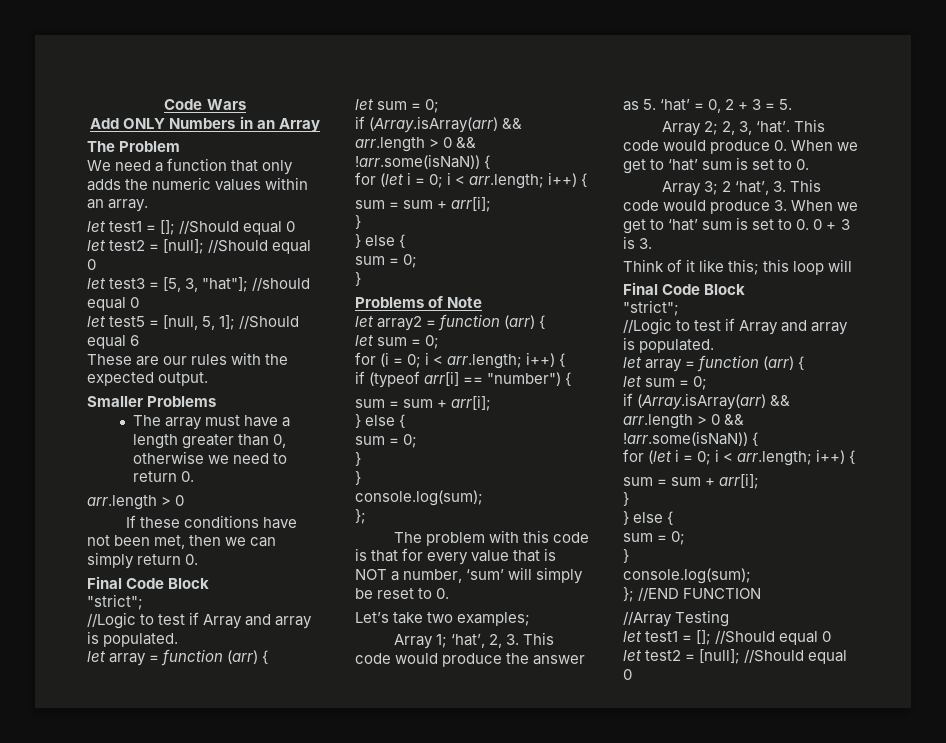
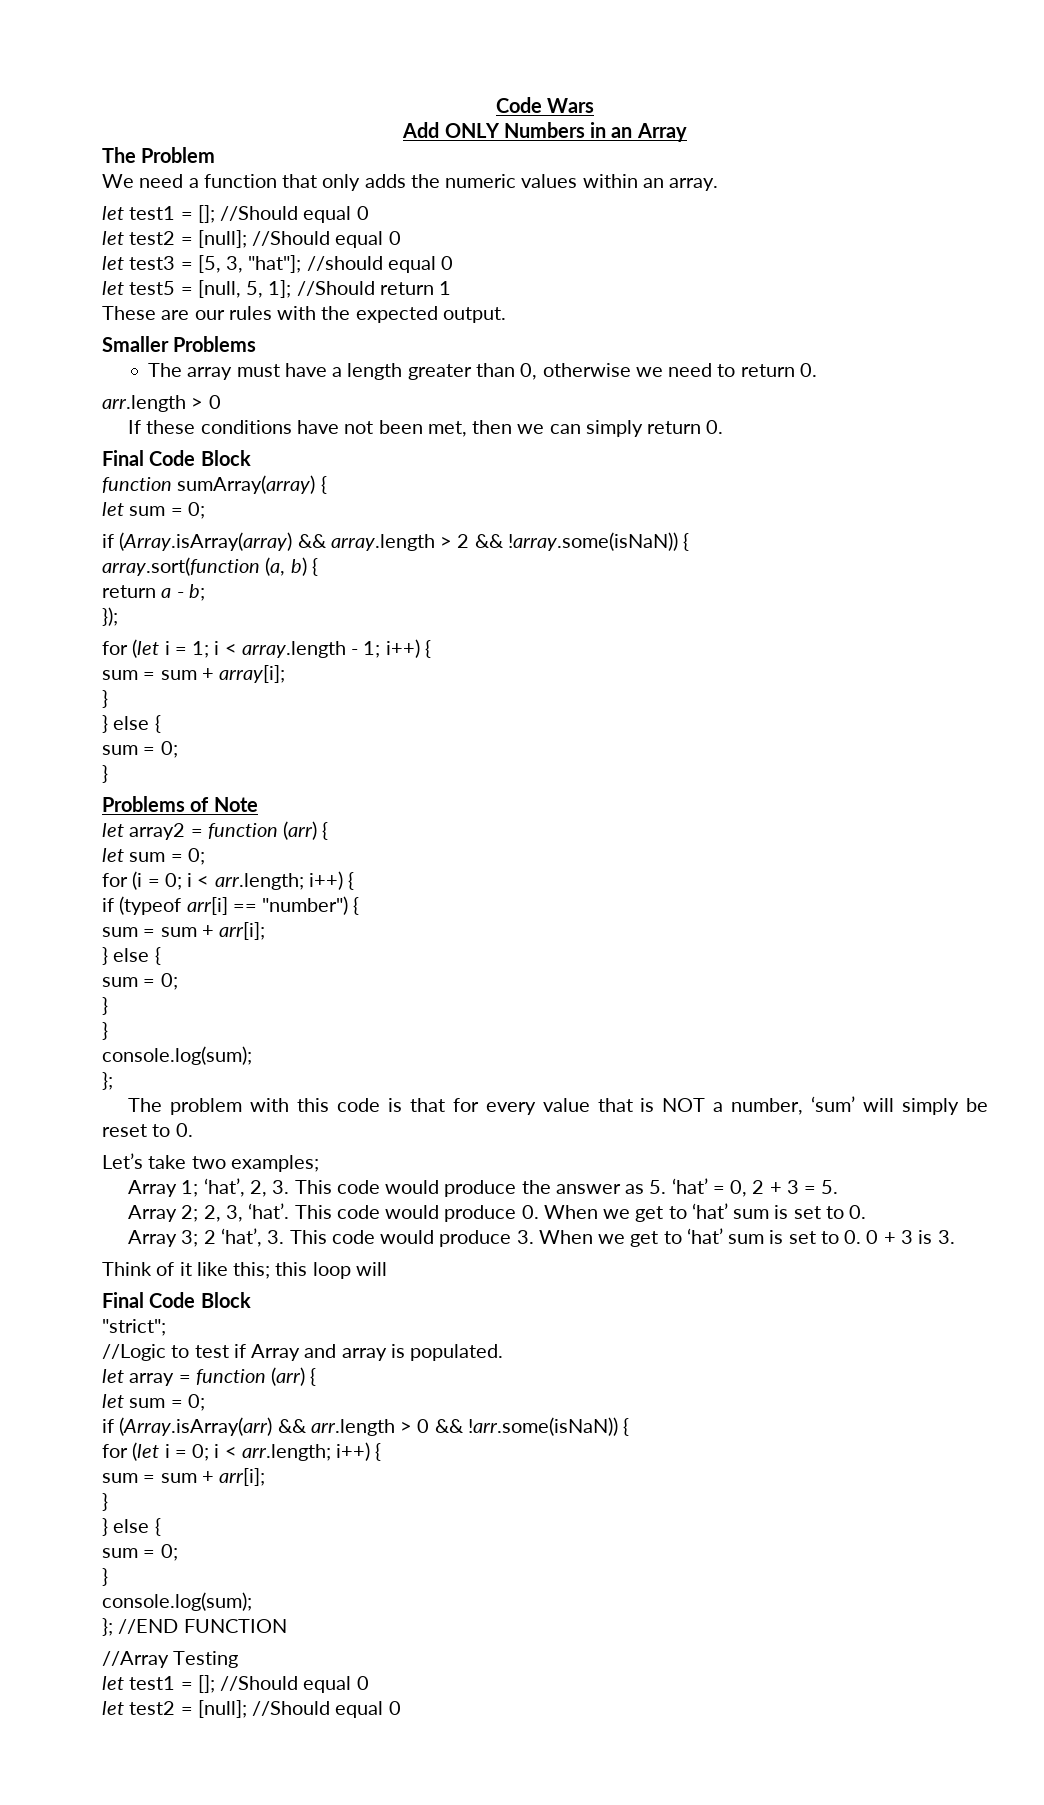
[87,335,140,349] equal 6 -> [379,281,452,295] return 1
[87,594,143,610] [87,612,313,629] [87,631,179,647] [87,649,269,666] [355,99,440,113] [355,116,523,133] [355,137,477,152] [355,154,491,169] [355,172,588,189] [355,196,492,212] "strict"; // //Logic to test if Array and array is populated. // let array = function (arr) { // let sum = 0; // if (Array.isArray(arr) && arr.length > 0 && !arr.some(isNaN)) { // for (let i = 0; i < arr.length; i++) { // sum = sum + arr[i]; -> [102,475,327,494] [102,502,205,519] [102,532,690,551] [102,557,318,576] [102,584,205,601] [102,607,118,626] [102,639,431,658] [102,665,286,683] function sumArray(array) { // let sum = 0; // if (Array.isArray(array) && array.length > 2 && !array.some(isNaN)) { // array.sort(function (a, b) { // return a - b; // }); // for (let i = 1; i < array.length - 1; i++) { // sum = sum + array[i];

